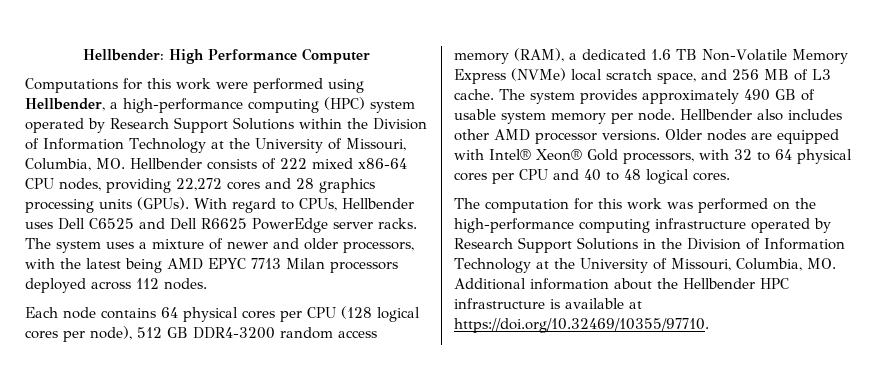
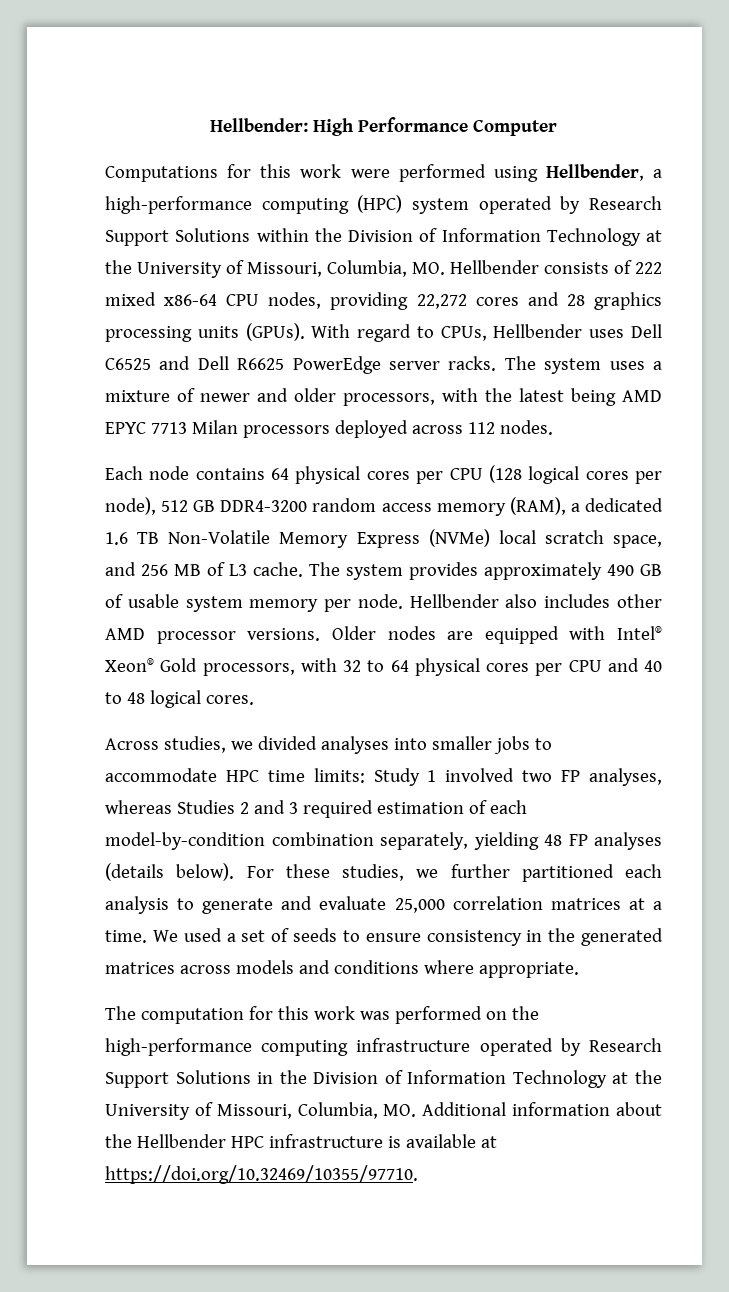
(730, 176) none -> [105,736,552,754] [105,768,662,786] [105,800,527,818] [105,832,662,850] [105,863,662,882] [105,896,662,914] [105,928,663,946] [105,960,579,978] // Across studies, we divided analyses into smaller jobs to accommodate HPC time limits: Study 1 involved two FP analyses, whereas Studies 2 and 3 required estimation of each model-by-condition combination separately, yielding 48 FP analyses (details below). For these studies, we further partitioned each analysis to generate and evaluate 25,000 correlation matrices at a time. We used a set of seeds to ensure consistency in the generated matrices across models and conditions where appropriate.

